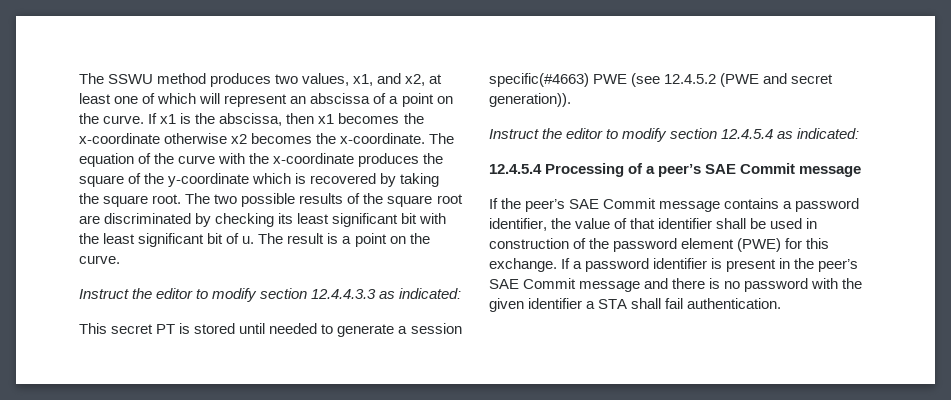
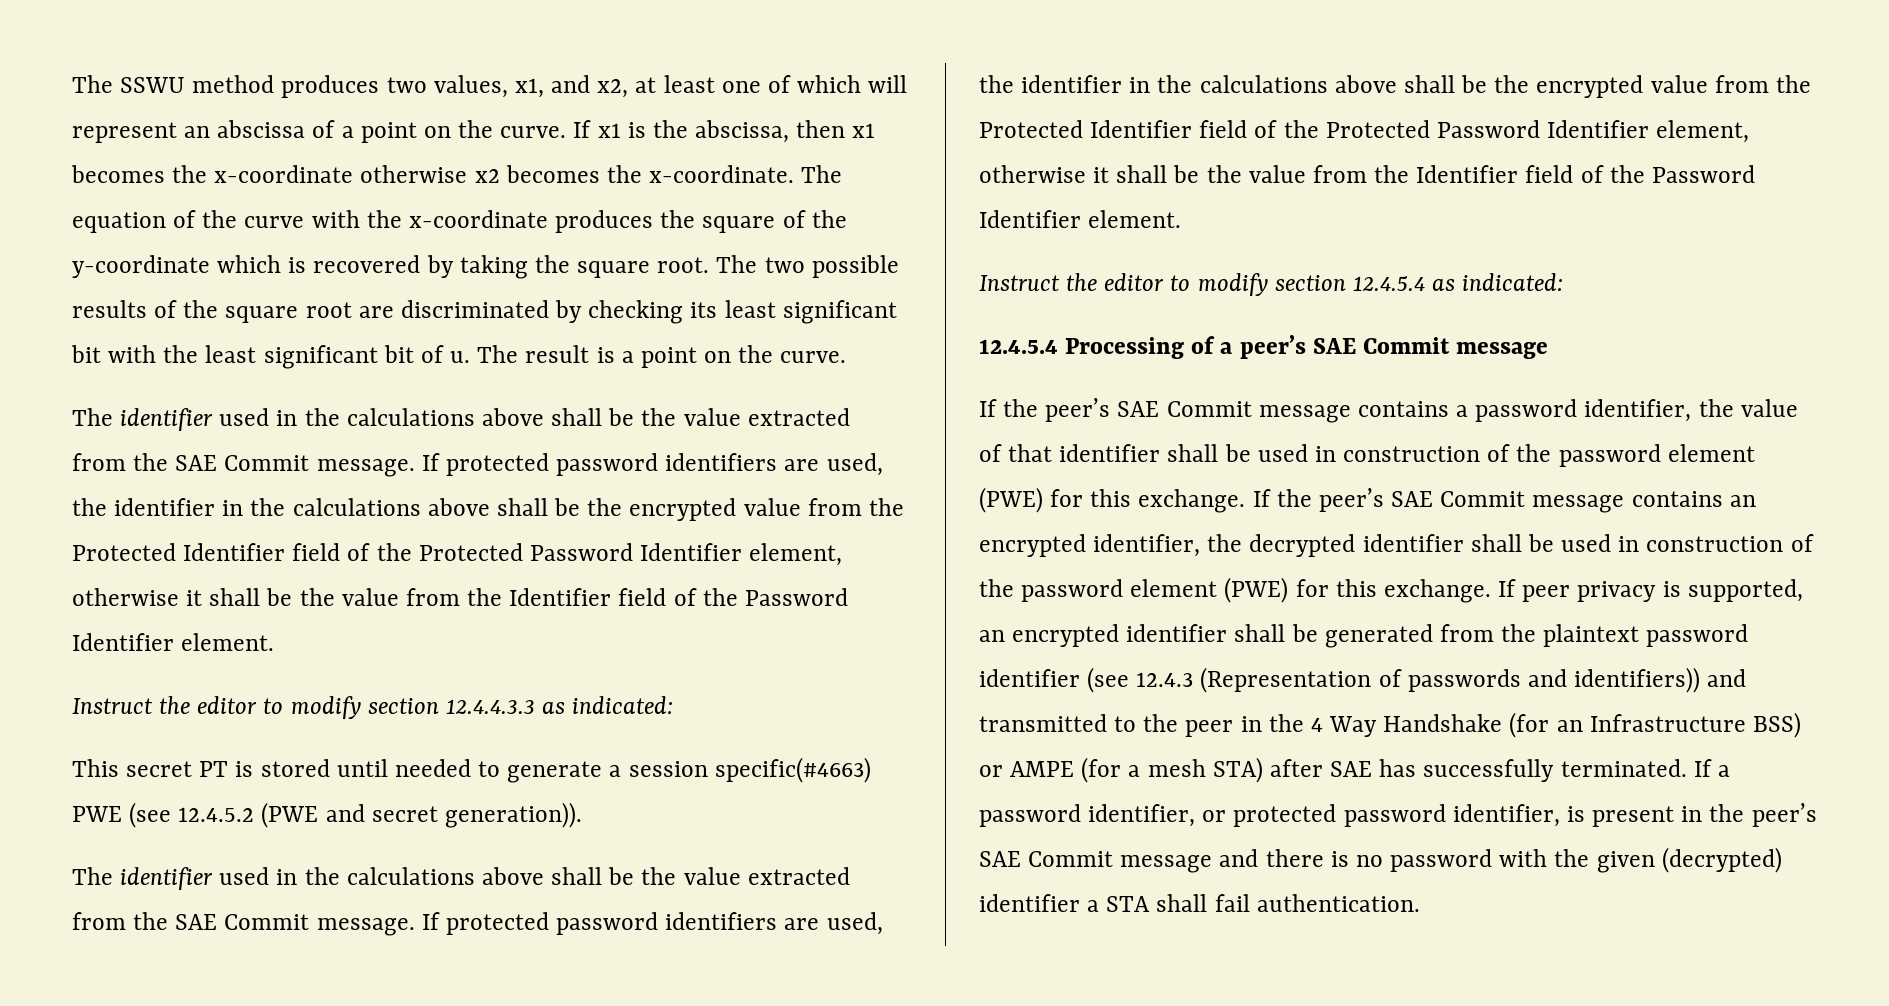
(120, 259) none -> [72,408,850,431] [72,453,883,477] [72,498,904,521] [72,543,843,566] [72,588,848,606] [72,633,275,651] // The identifier used in the calculations above shall be the value extracted from the SAE Commit message. If protected password identifiers are used, the identifier in the calculations above shall be the encrypted value from the Protected Identifier field of the Protected Password Identifier element, otherwise it shall be the value from the Identifier field of the Password Identifier element.
(571, 100) none -> [72,867,850,890] [72,912,883,936] [979,75,1811,98] [979,120,1750,143] [979,165,1755,183] [979,210,1182,228] // The identifier used in the calculations above shall be the value extracted from the SAE Commit message. If protected password identifiers are used, the identifier in the calculations above shall be the encrypted value from the Protected Identifier field of the Protected Password Identifier element, otherwise it shall be the value from the Identifier field of the Password Identifier element.
[573,258,708,272] a password identifier -> [1276,488,1756,513] [979,534,1814,557] [979,577,1803,603] [979,624,1749,648] [979,667,1747,693] [979,712,1801,738] [979,757,1730,783] [979,804,1560,827] the peer’s SAE Commit message contains an encrypted identifier, the decrypted identifier shall be used in construction of the password element (PWE) for this exchange. If peer privacy is supported, an encrypted identifier shall be generated from the plaintext password identifier (see 12.4.3 (Representation of passwords and identifiers)) and transmitted to the peer in the 4 Way Handshake (for an Infrastructure BSS) or AMPE (for a mesh STA) after SAE has successfully terminated. If a password identifier, or protected password identifier,
(524, 305) none -> [1661,847,1782,873] (decrypted)

